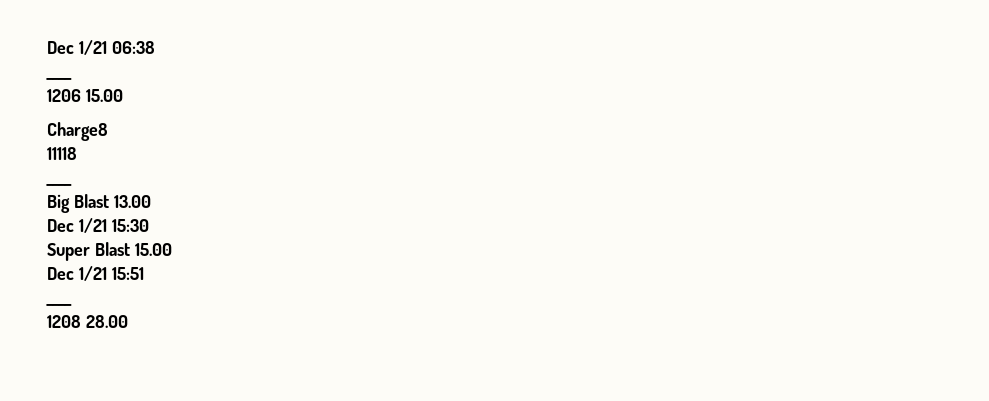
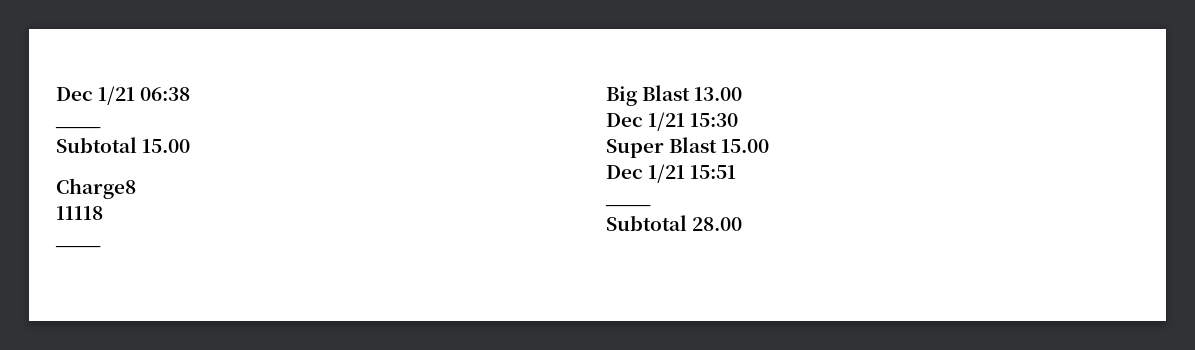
[47,89,81,102] 1206 -> [56,137,137,153] Subtotal
[47,315,81,328] 1208 -> [606,215,687,231] Subtotal

